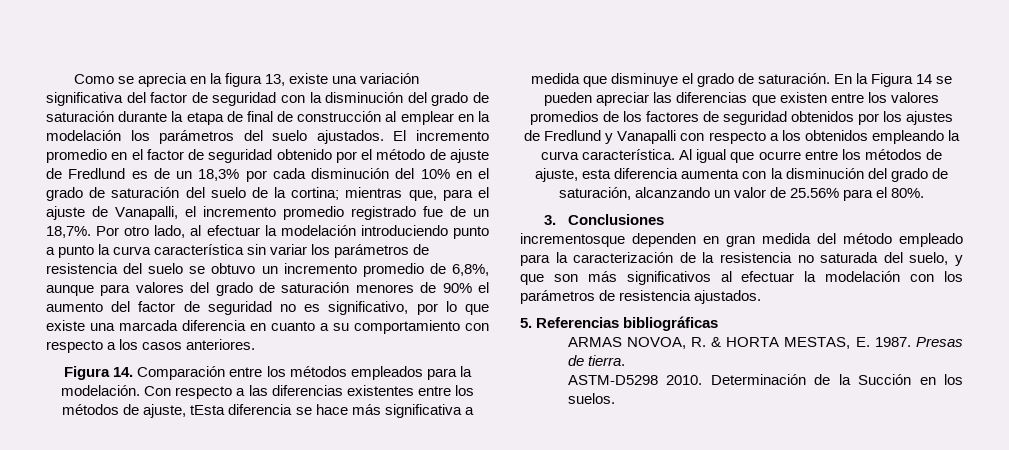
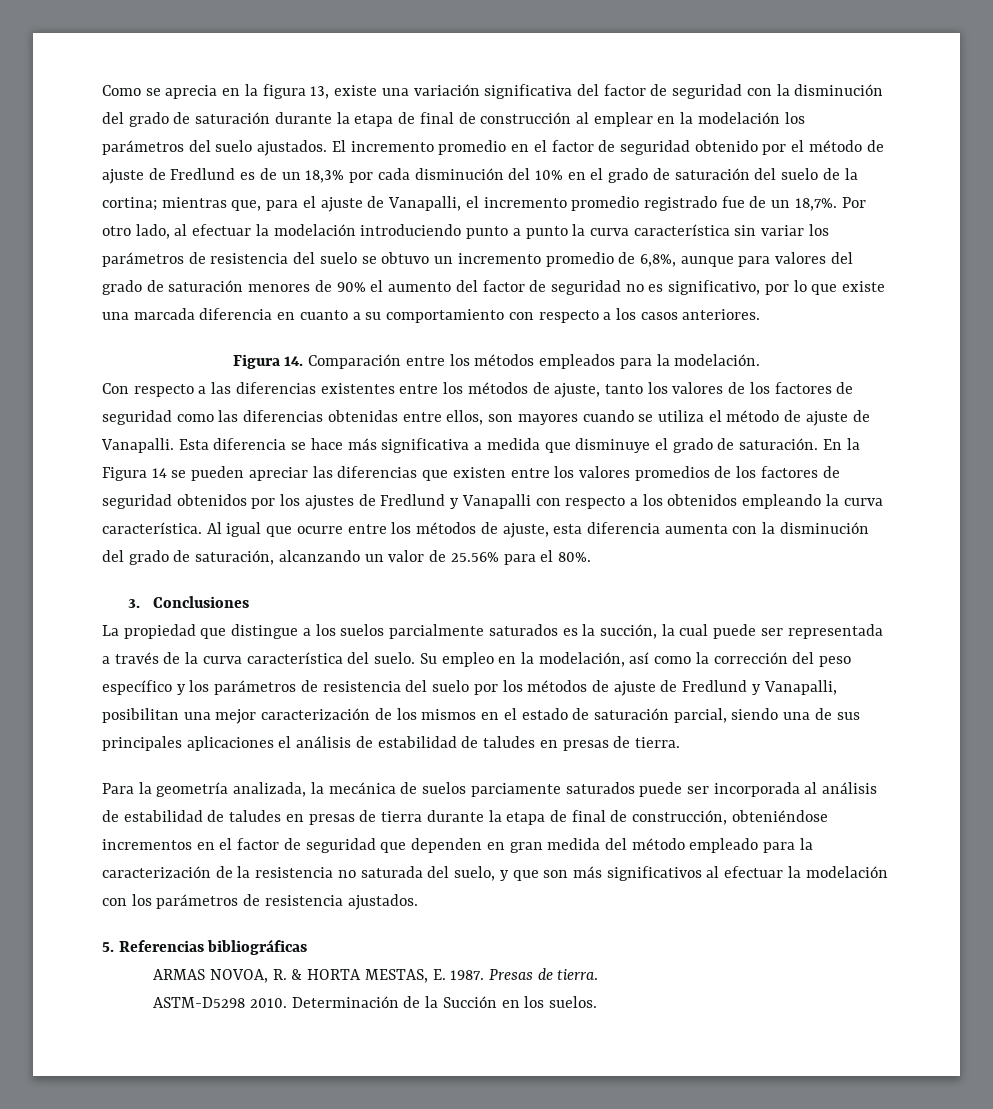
(141, 390) none -> (761, 360) //
[190,405,226,415] tEsta -> [604,382,854,394] [102,410,870,426] [101,438,209,453] tanto los valores de los factores de seguridad como las diferencias obtenidas entre ellos, son mayores cuando se utiliza el método de ajuste de Vanapalli. Esta
[520,233,625,247] incrementosque -> [102,624,883,639] [102,652,852,667] [102,680,837,696] [102,708,860,724] [102,736,680,751] [102,782,878,797] [102,810,828,825] [102,838,407,853] La propiedad que distingue a los suelos parcialmente saturados es la succión, la cual puede ser representada a través de la curva característica del suelo. Su empleo en la modelación, así como la corrección del peso específico y los parámetros de resistencia del suelo por los métodos de ajuste de Fredlund y Vanapalli, posibilitan una mejor caracterización de los mismos en el estado de saturación parcial, siendo una de sus principales aplicaciones el análisis de estabilidad de taludes en presas de tierra. // Para la geometría analizada, la mecánica de suelos parciamente saturados puede ser incorporada al análisis de estabilidad de taludes en presas de tierra durante la etapa de final de construcción, obteniéndose incrementos en el factor de seguridad que

